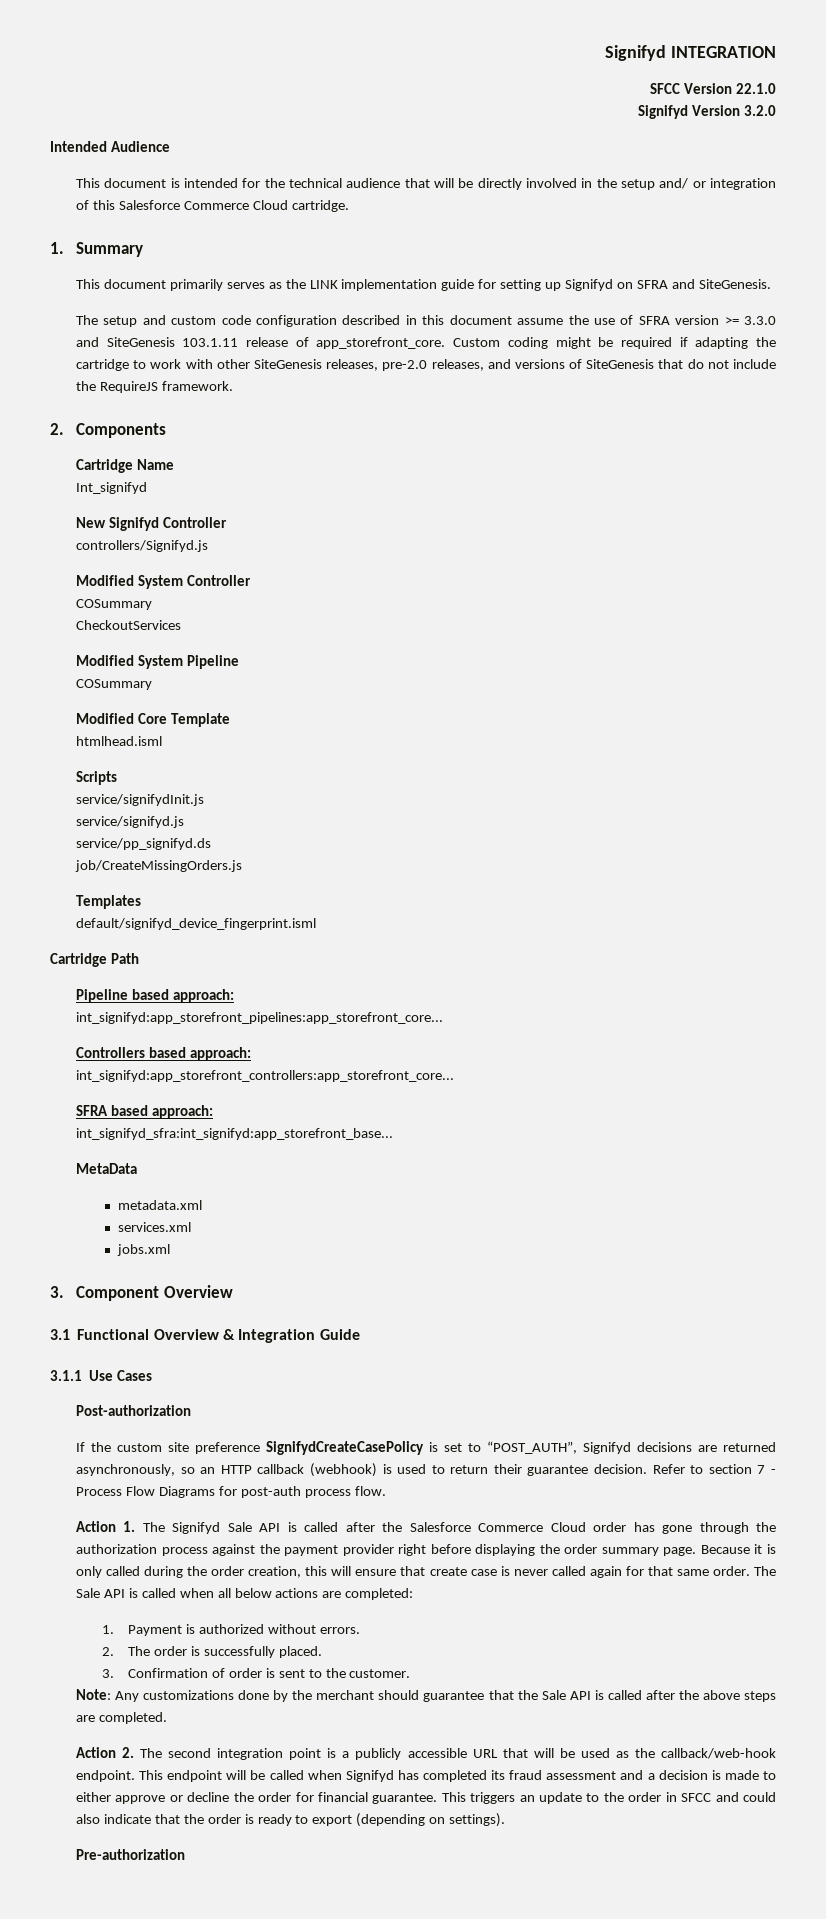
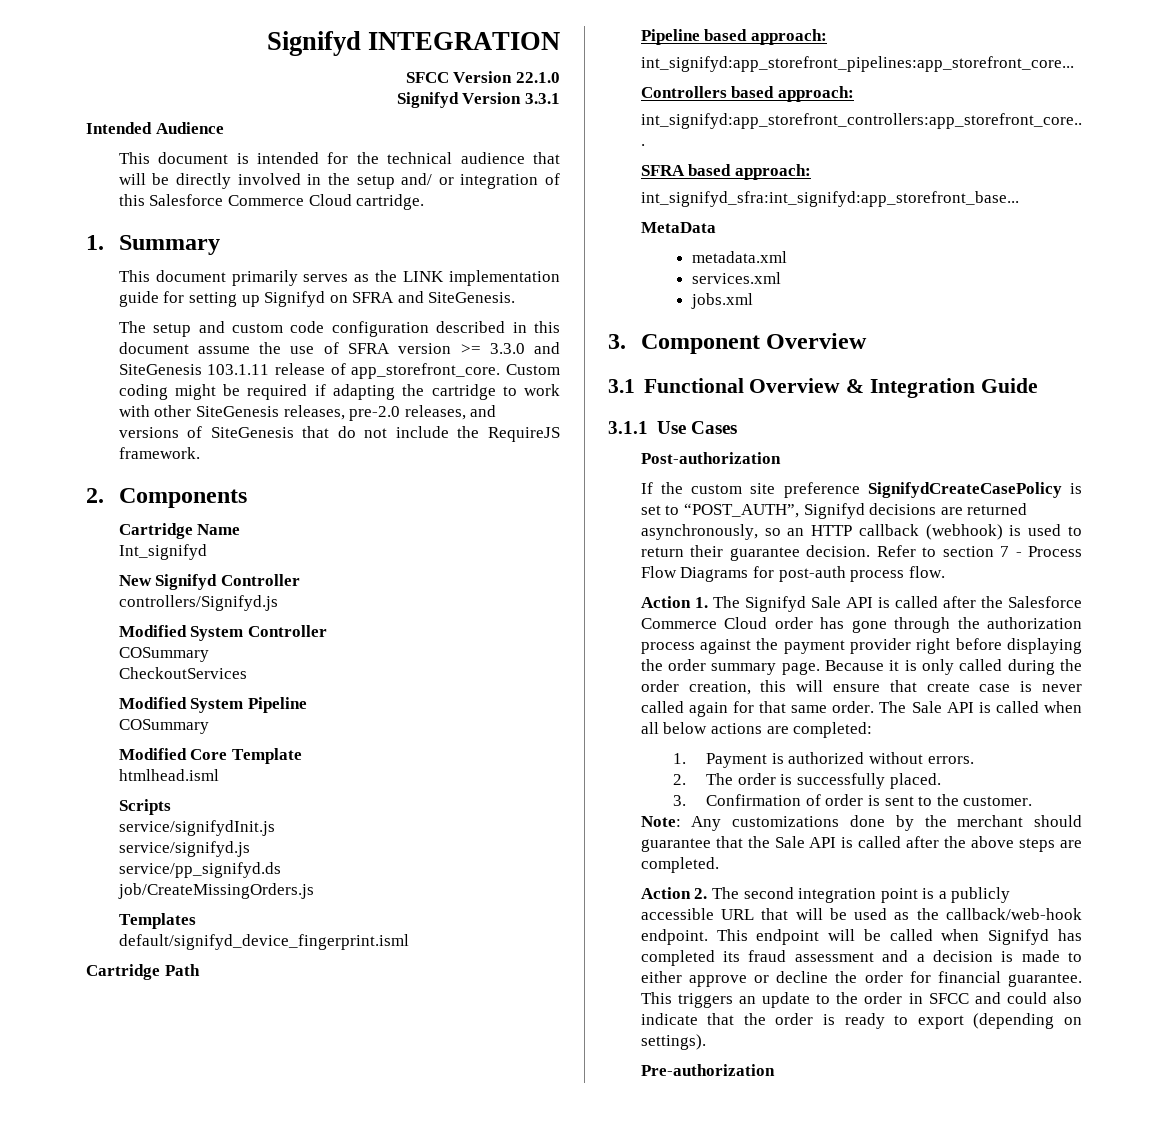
[744,105,776,116] 3.2.0 -> [525,93,560,104] 3.3.1

